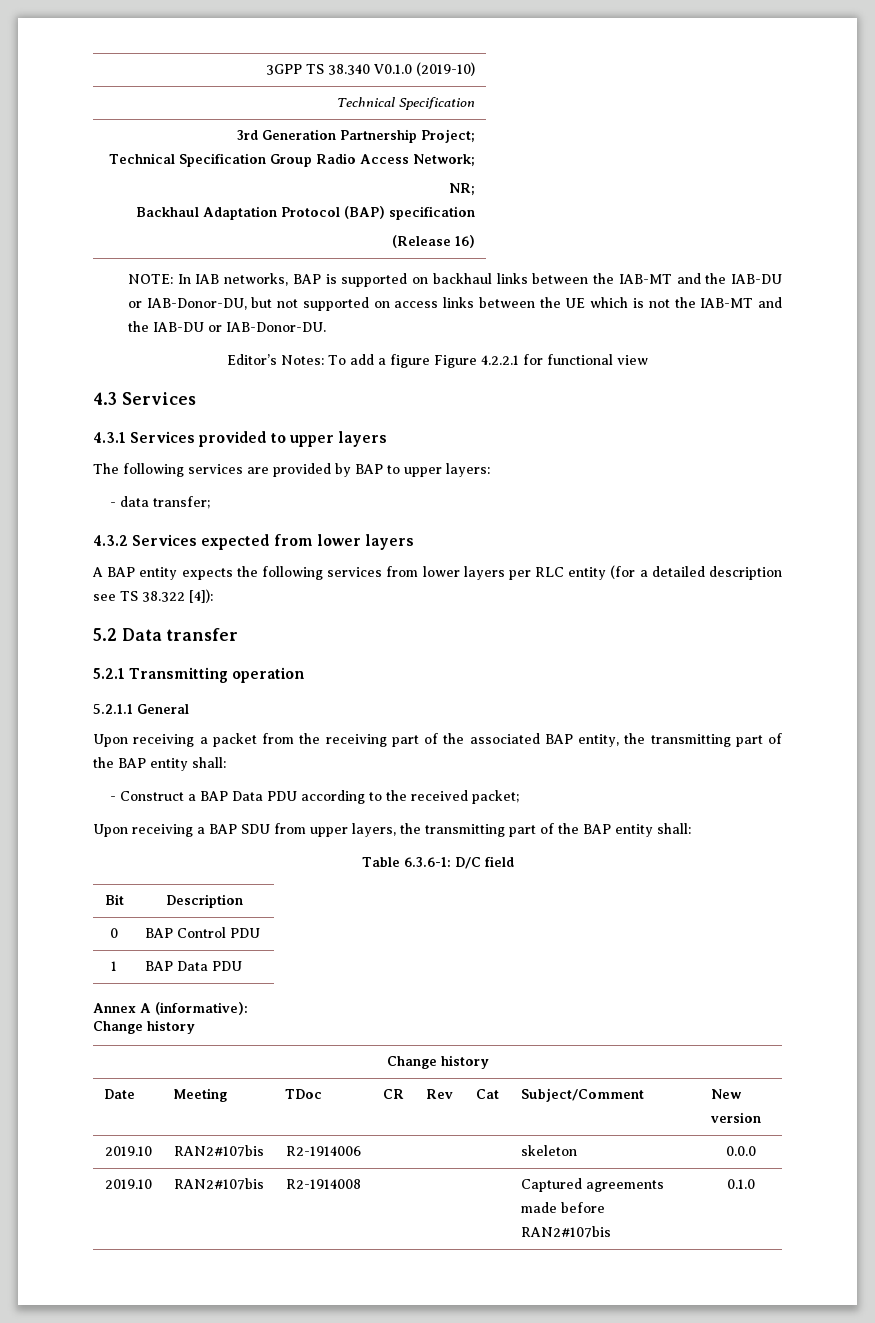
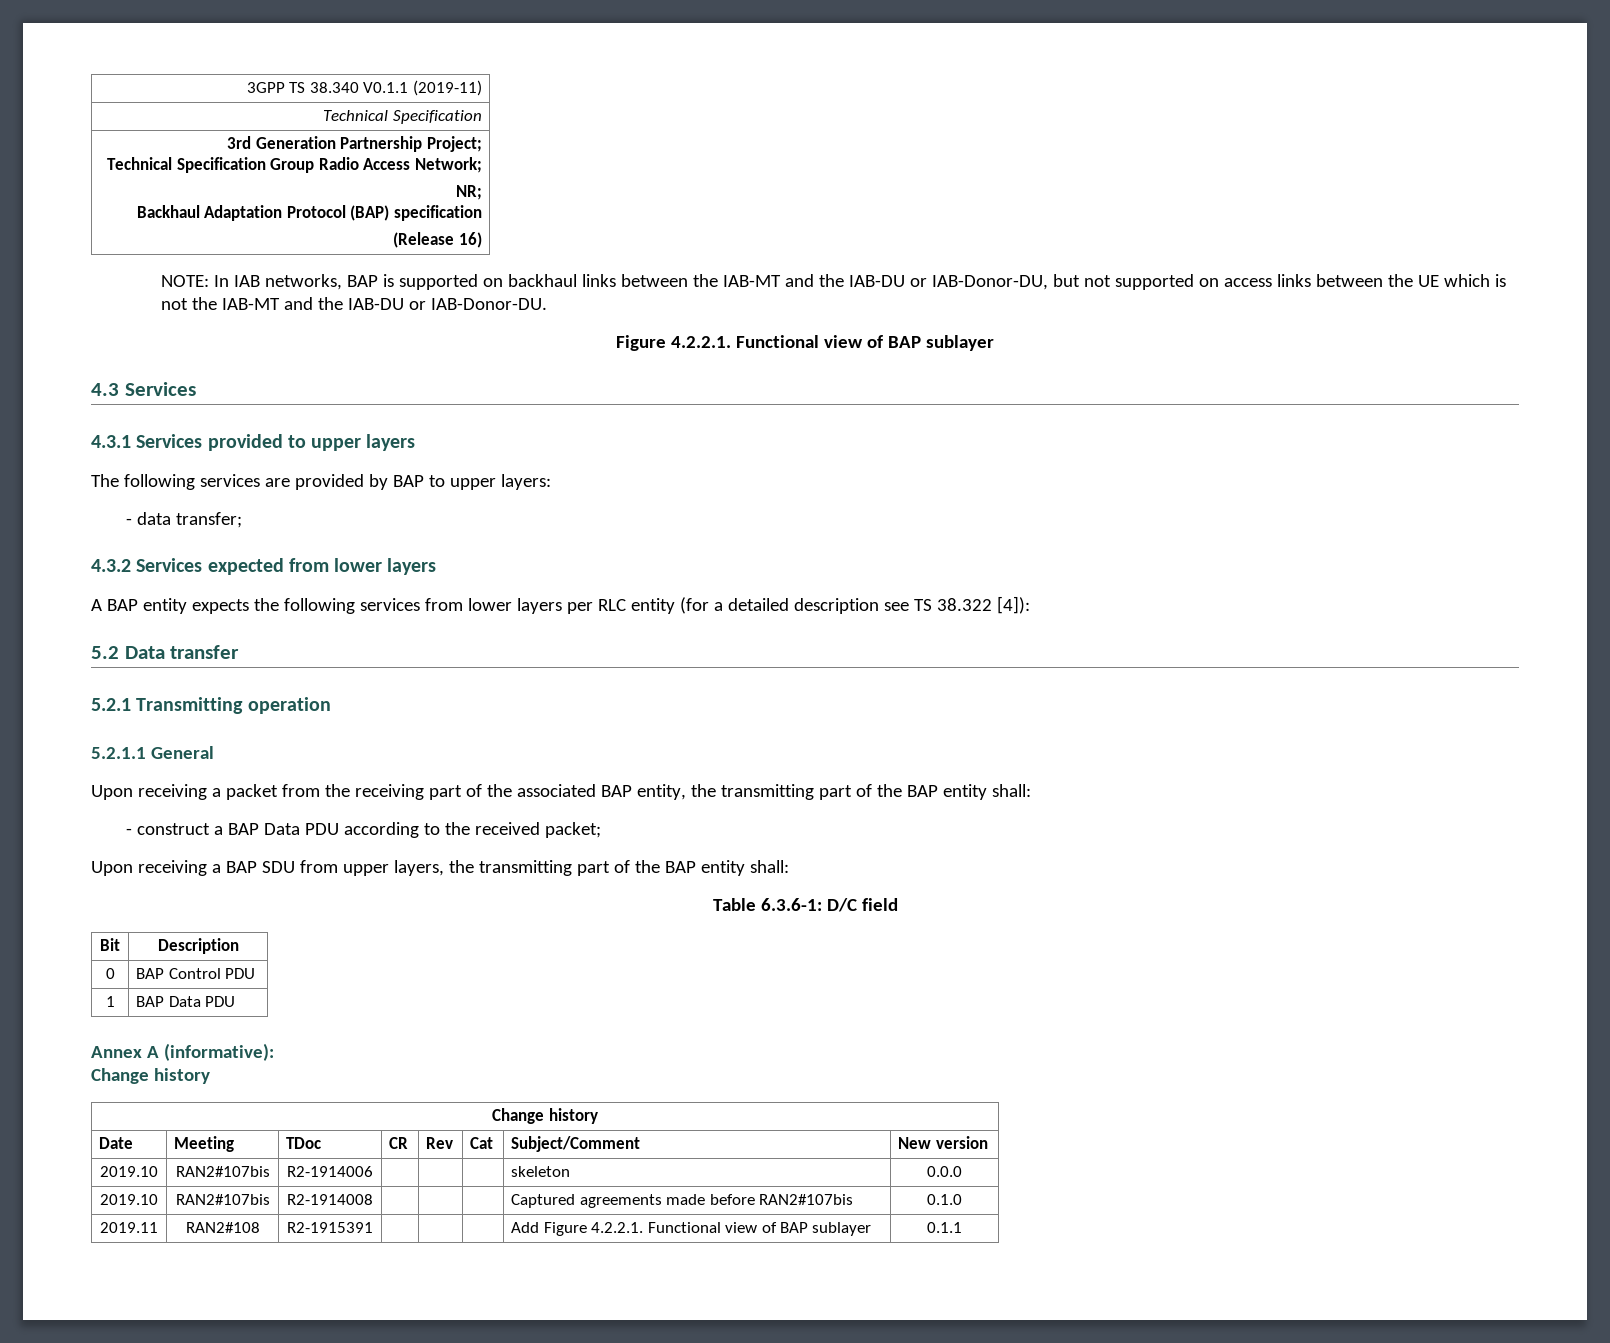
[374,62,476,76] V0.1.0 (2019-10) -> [363,80,482,96] V0.1.1 (2019-11)
[227,354,648,368] Editor’s Notes: To add a figure Figure 4.2.2.1 for functional view -> [616,335,994,351] Figure 4.2.2.1. Functional view of BAP sublayer
[120,791,185,801] Construct -> [136,823,210,835] construct
(755, 1184) none -> [100,1222,158,1233] [185,1222,260,1233] [287,1222,373,1233] [511,1222,872,1236] [927,1222,962,1233] // 2019.11 | RAN2#108 | R2-1915391 | | | | Add Figure 4.2.2.1. Functional view of BAP sublayer | 0.1.1

